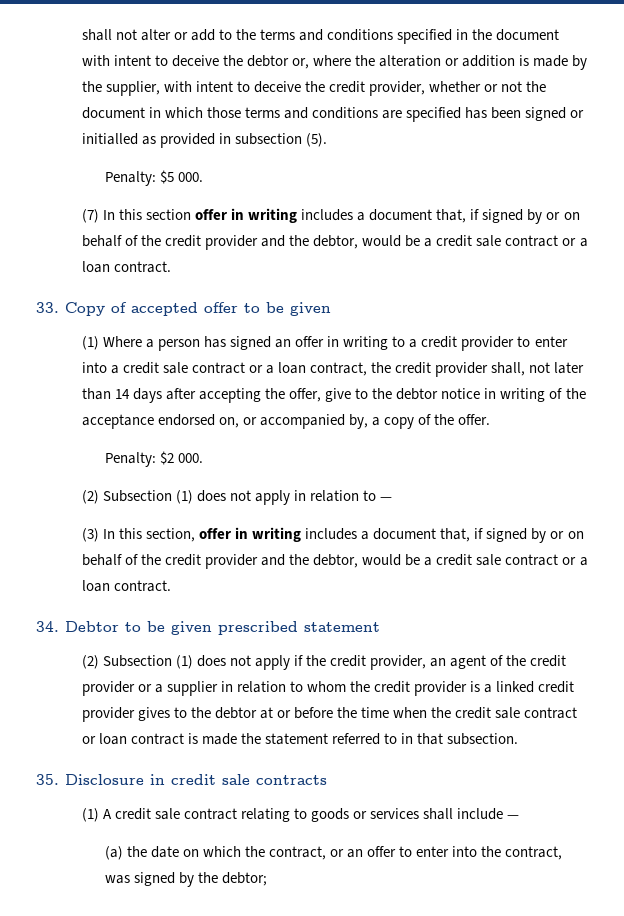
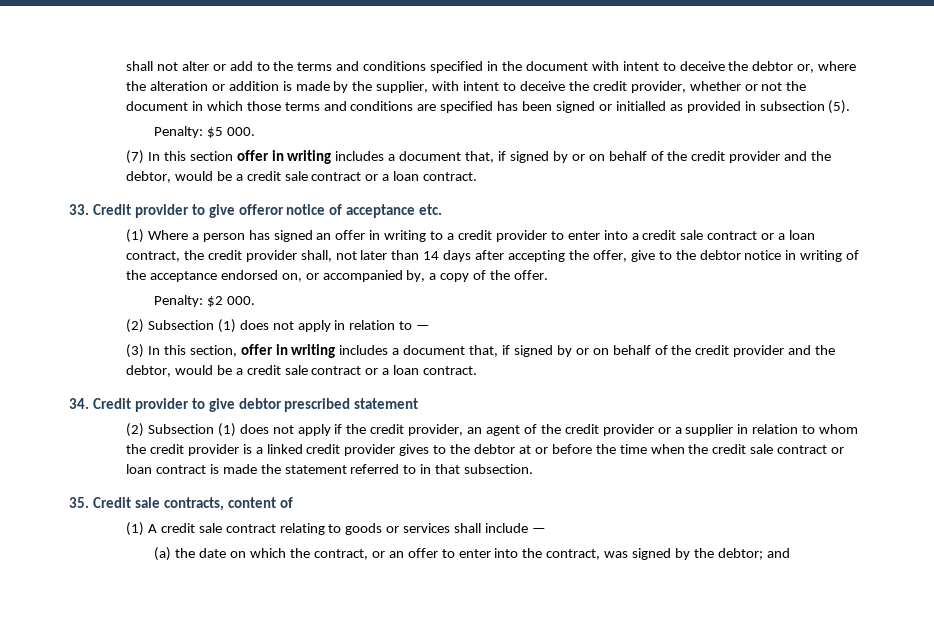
[65,302,331,316] Copy of accepted offer to be given -> [92,204,443,218] Credit provider to give offeror notice of acceptance etc.
[65,621,212,635] Debtor to be given -> [92,398,282,412] Credit provider to give debtor
[65,774,327,785] Disclosure in credit sale contracts -> [92,497,293,511] Credit sale contracts, content of
(267, 879) none -> [766,548,790,558] and

